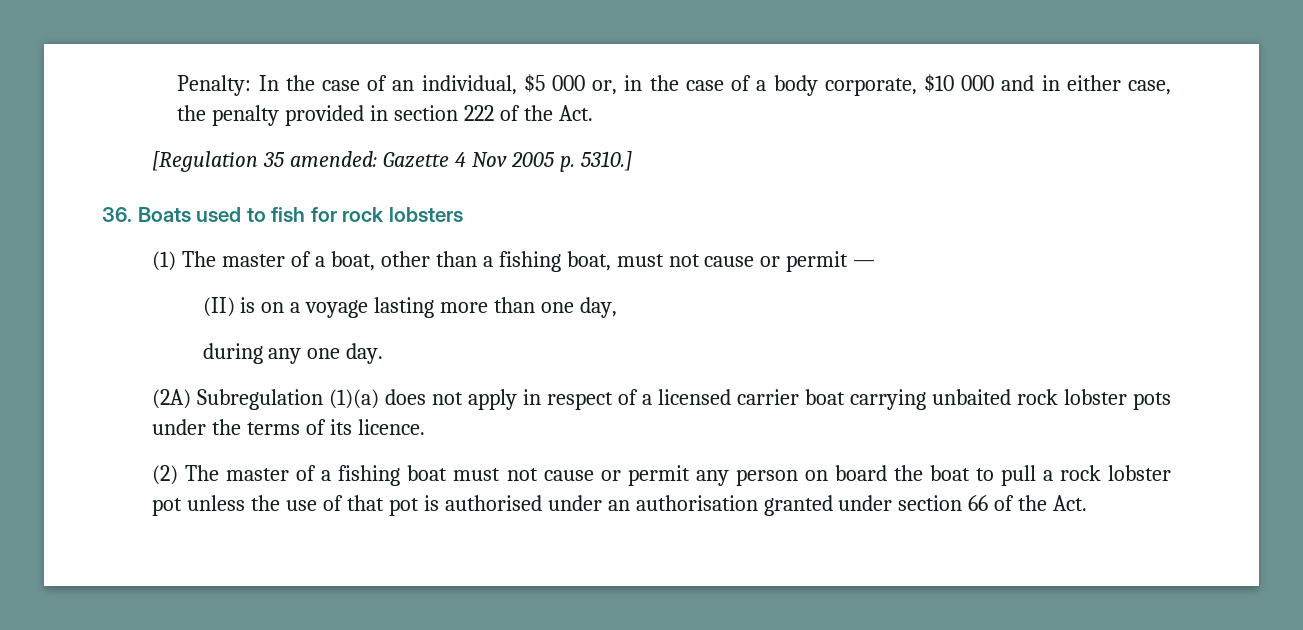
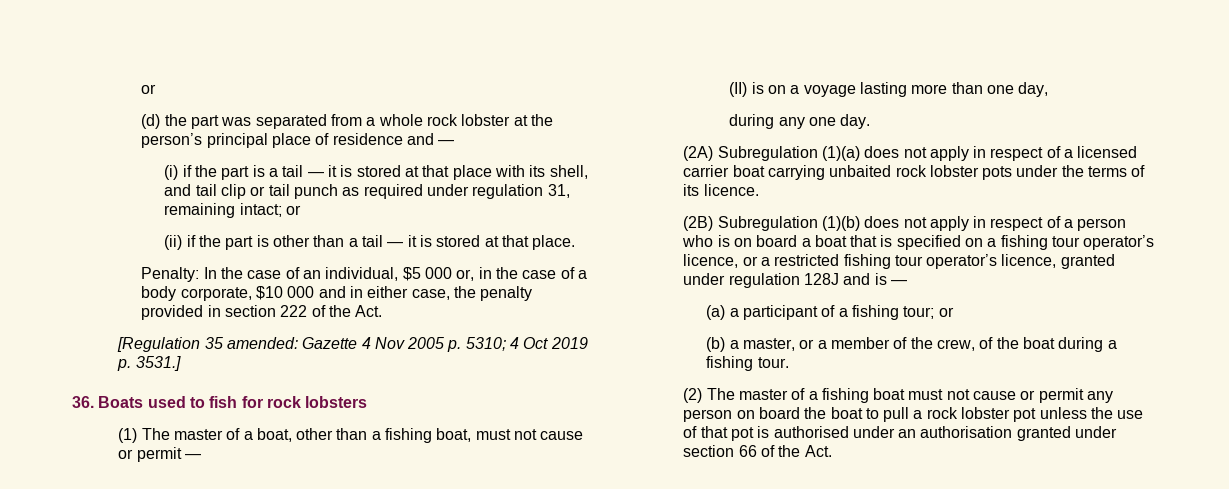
(177, 85) none -> [141,84,157,94] [141,114,553,129] [141,133,455,148] [164,165,588,180] [164,184,570,199] [164,203,302,218] [164,235,576,250] or // (d) the part was separated from a whole rock lobster at the person’s principal place of residence and — // (i) if the part is a tail — it is stored at that place with its shell, and tail clip or tail punch as required under regulation 31, remaining intact; or // (ii) if the part is other than a tail — it is stored at that place. //
[580,151,632,171] 5310.] -> [465,337,588,351] [117,356,181,371] 5310; 4 Oct 2019 p. 3531.]
(425, 427) none -> [683,216,1127,231] [682,235,1155,250] [683,254,1115,269] [683,273,907,288] [706,305,954,320] [706,337,1117,352] [706,356,789,371] // (2B) Subregulation (1)(b) does not apply in respect of a person who is on board a boat that is specified on a fishing tour operator’s licence, or a restricted fishing tour operator’s licence, granted under regulation 128J and is — // (a) a participant of a fishing tour; or // (b) a master, or a member of the crew, of the boat during a fishing tour.

